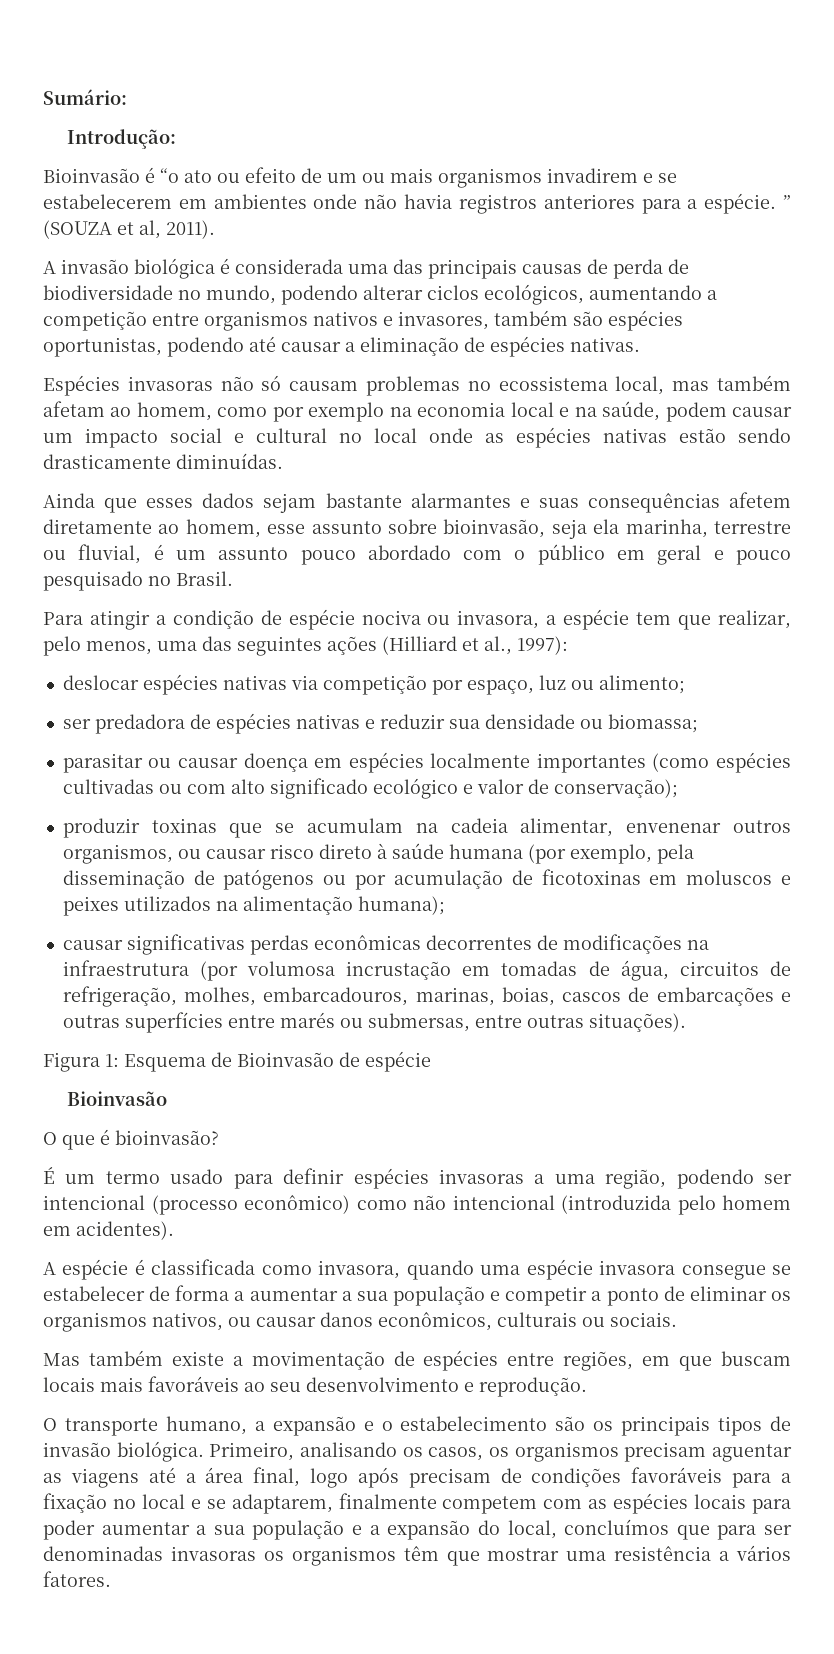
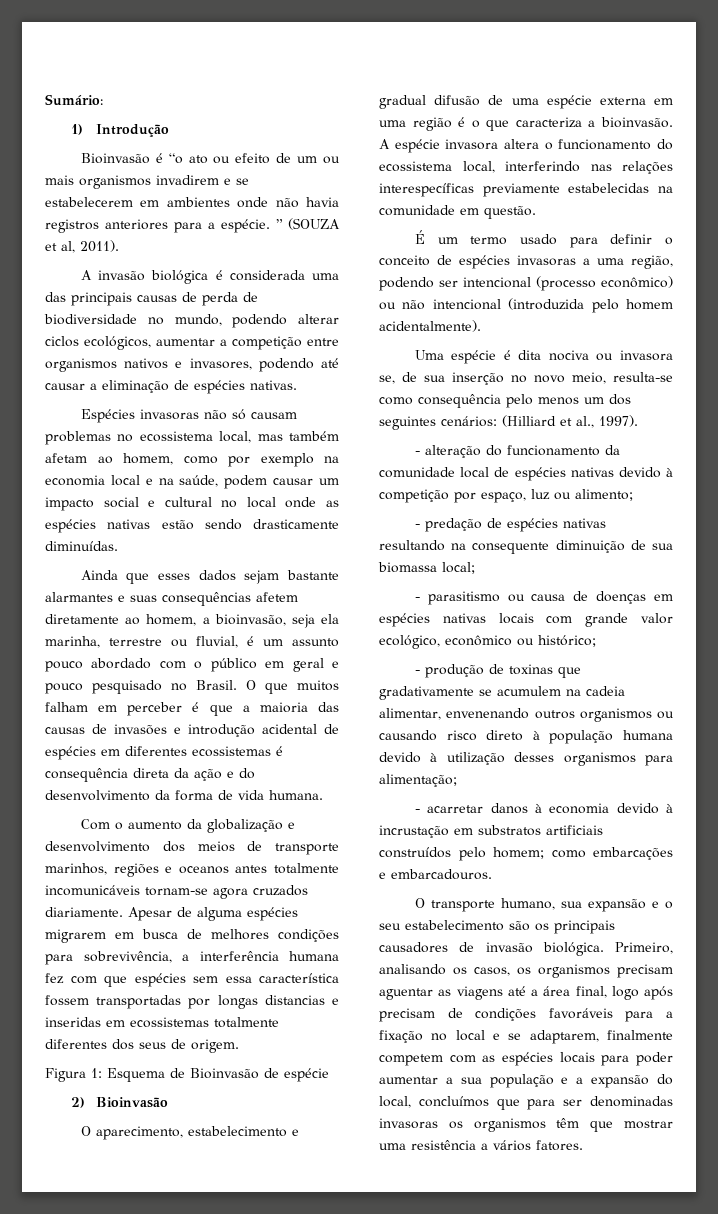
[67,129,177,149] Introdução: -> [70,124,170,137] 1) Introdução
[589,285,702,300] aumentando -> [156,338,215,346] aumentar
[494,310,683,331] [43,337,162,357] também são espécies oportunistas, -> (252, 364) none
[267,519,437,534] esse assunto sobre -> [202,617,210,624] a
[43,609,791,630] [43,636,568,656] [62,674,685,695] [62,713,698,734] [62,752,791,773] [62,778,678,799] [62,818,791,838] [62,843,694,864] [62,869,792,890] [62,896,445,916] [62,934,709,955] [62,960,791,981] [62,986,791,1007] [62,1012,686,1033] // Para atingir a condição de espécie nociva ou invasora, a espécie tem que realizar, pelo menos, uma das seguintes ações (Hilliard et al., 1997): // deslocar espécies nativas via competição por espaço, luz ou alimento; // ser predadora de espécies nativas e reduzir sua densidade ou biomassa; // parasitar ou causar doença em espécies localmente importantes (como espécies cultivadas ou com alto significado ecológico e valor de conservação); // produzir toxinas que se acumulam na cadeia alimentar, envenenar outros organismos, ou causar risco direto à saúde humana (por exemplo, pela disseminação de patógenos ou por acumulação de ficotoxinas em moluscos e peixes utilizados na alimentação humana); // causar significativas perdas econômicas decorrentes de modificações na infraestrutura (por volumosa incrustação em tomadas de água, circuitos de refrigeração, molhes, embarcadouros, marinas, boias, cascos de embarcações e outras superfícies entre marés ou submersas, entre outras situações). -> [246,680,339,694] [45,702,339,716] [45,724,339,737] [45,746,283,760] [45,768,255,782] [45,790,323,801] [80,819,295,833] [45,841,339,855] [45,863,339,877] [45,885,308,899] [45,907,298,921] [45,929,339,943] [45,951,339,965] [45,973,339,987] [45,995,339,1009] [45,1017,279,1028] [45,1039,239,1053] O que muitos falham em perceber é que a maioria das causas de invasões e introdução acidental de espécies em diferentes ecossistemas é consequência direta da ação e do desenvolvimento da forma de vida humana. // Com o aumento da globalização e desenvolvimento dos meios de transporte marinhos, regiões e oceanos antes totalmente incomunicáveis tornam-se agora cruzados diariamente. Apesar de alguma espécies migrarem em busca de melhores condições para sobrevivência, a interferência humana fez com que espécies sem essa característica fossem transportadas por longas distancias e inseridas em ecossistemas totalmente diferentes dos seus de origem.
(431, 1061) none -> [70,1097,85,1108] 2)
[62,1129,219,1150] que é bioinvasão? -> [95,1126,299,1140] [379,95,673,109] [379,117,673,131] [379,139,673,153] [379,161,673,174] [379,183,673,197] [379,205,536,219] aparecimento, estabelecimento e gradual difusão de uma espécie externa em uma região é o que caracteriza a bioinvasão. A espécie invasora altera o funcionamento do ecossistema local, interferindo nas relações interespecíficas previamente estabelecidas na comunidade em questão.
(345, 1176) none -> [665,237,673,245] [379,255,452,266] o conceito de
[356,1200,407,1210] como -> [379,302,396,310] ou
[43,1221,174,1240] [43,1259,792,1280] [43,1285,791,1306] [43,1312,677,1332] [43,1350,791,1371] [43,1376,587,1397] em acidentes). // A espécie é classificada como invasora, quando uma espécie invasora consegue se estabelecer de forma a aumentar a sua população e competir a ponto de eliminar os organismos nativos, ou causar danos econômicos, culturais ou sociais. // Mas também existe a movimentação de espécies entre regiões, em que buscam locais mais favoráveis ao seu desenvolvimento e reprodução. -> [379,320,481,332] [414,350,673,364] [379,372,673,385] [379,394,631,408] [379,415,638,430] [414,445,620,458] [379,467,673,481] [379,489,633,503] [414,518,606,532] [379,540,673,554] [378,562,475,574] [414,591,673,605] [379,613,673,627] [379,635,596,649] [414,664,581,678] [379,686,625,700] [379,708,674,722] [379,730,673,744] [379,752,673,766] [379,774,457,787] [414,803,673,814] [379,825,603,838] [379,847,673,861] [379,869,492,880] acidentalmente). // Uma espécie é dita nociva ou invasora se, de sua inserção no novo meio, resulta-se como consequência pelo menos um dos seguintes cenários: (Hilliard et al., 1997). // - alteração do funcionamento da comunidade local de espécies nativas devido à competição por espaço, luz ou alimento; // - predação de espécies nativas resultando na consequente diminuição de sua biomassa local; // - parasitismo ou causa de doenças em espécies nativas locais com grande valor ecológico, econômico ou histórico; // - produção de toxinas que gradativamente se acumulem na cadeia alimentar, envenenando outros organismos ou causando risco direto à população humana devido à utilização desses organismos para alimentação; // - acarretar danos à economia devido à incrustação em substratos artificiais construídos pelo homem; como embarcações e embarcadouros.
[254,1421,265,1431] a -> [560,901,582,908] sua
(393, 1426) none -> [379,923,401,930] seu
[718,1416,763,1436] tipos -> [379,942,448,953] causadores

